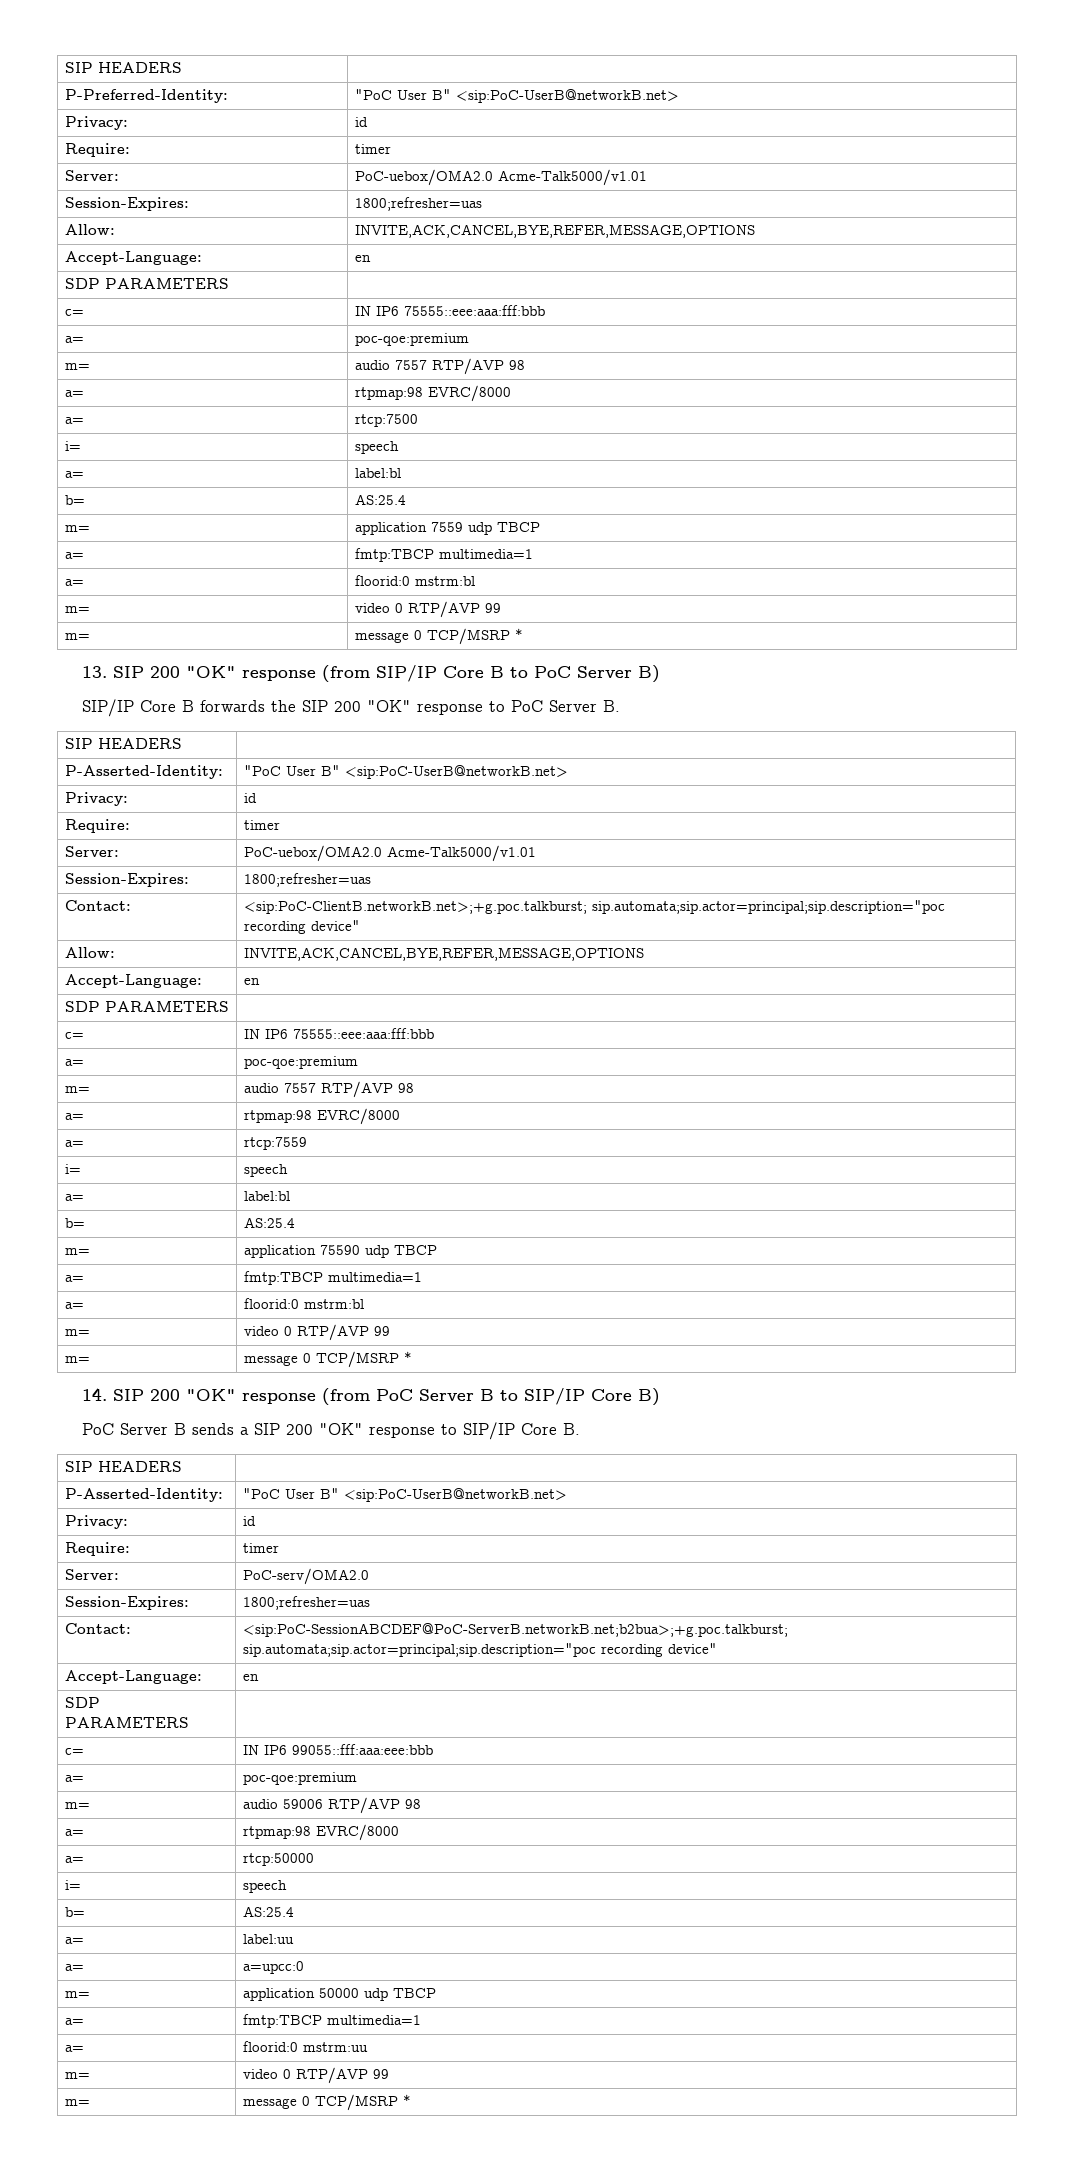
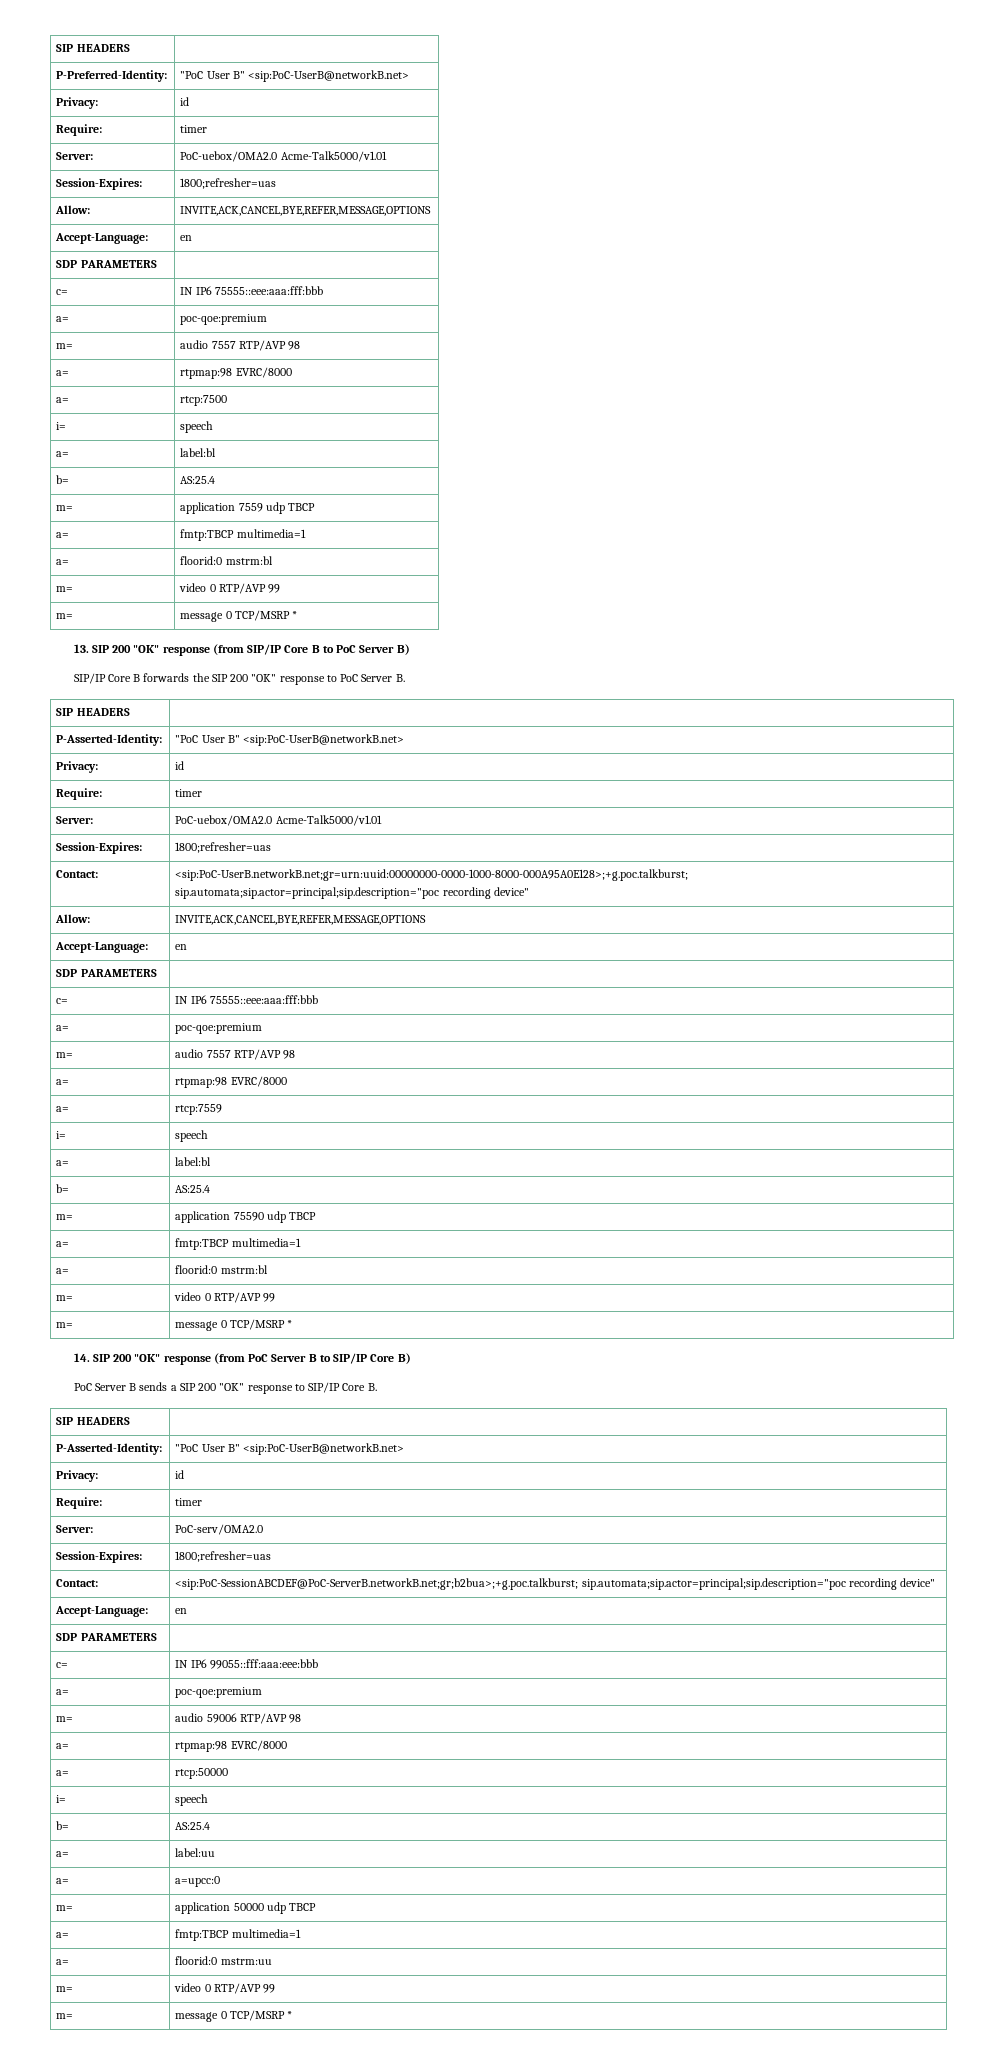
[243,901,587,914] <sip:PoC-ClientB.networkB.net>;+g.poc.talkburst; -> [175,869,689,881] <sip:PoC-UserB.networkB.net;gr=urn:uuid:00000000-0000-1000-8000-000A95A0E128>;+g.poc.talkburst;
[242,1623,788,1637] <sip:PoC-SessionABCDEF@PoC-ServerB.networkB.net;b2bua>;+g.poc.talkburst; -> [175,1578,579,1590] <sip:PoC-SessionABCDEF@PoC-ServerB.networkB.net;gr;b2bua>;+g.poc.talkburst;

